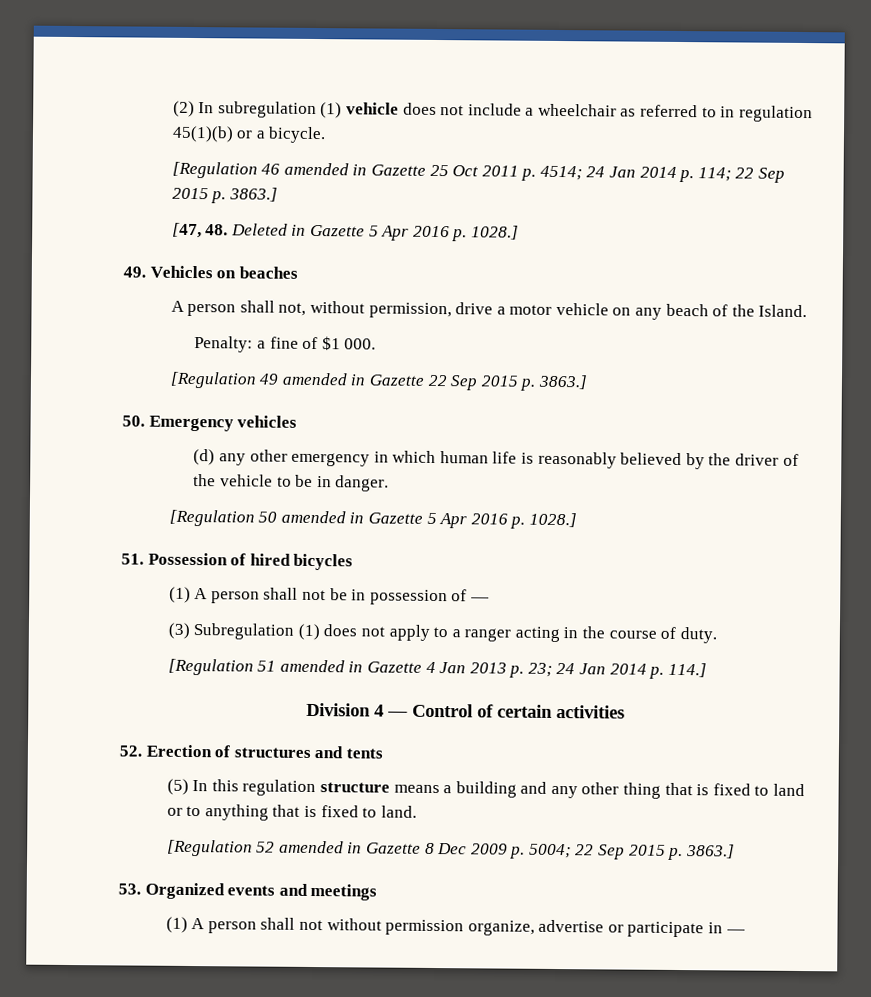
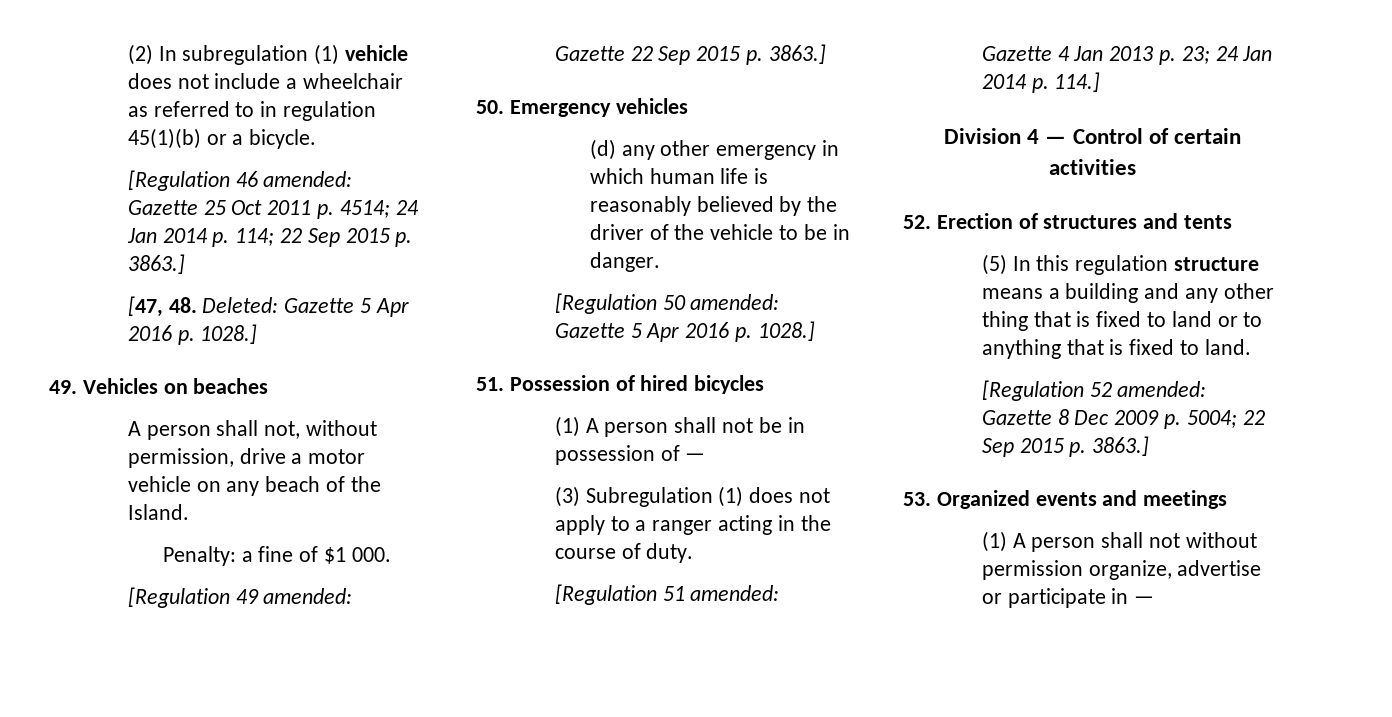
[283,162,368,176] amended in -> [263,171,353,187] amended:
[230,223,307,236] Deleted in -> [202,297,279,313] Deleted:
[281,372,367,386] amended in -> [263,588,353,604] amended:
[280,510,365,524] amended in -> [690,294,780,310] amended:
[279,659,364,673] amended in -> [690,585,780,601] amended:
[278,840,363,854] amended in -> [1117,381,1207,397] amended:

